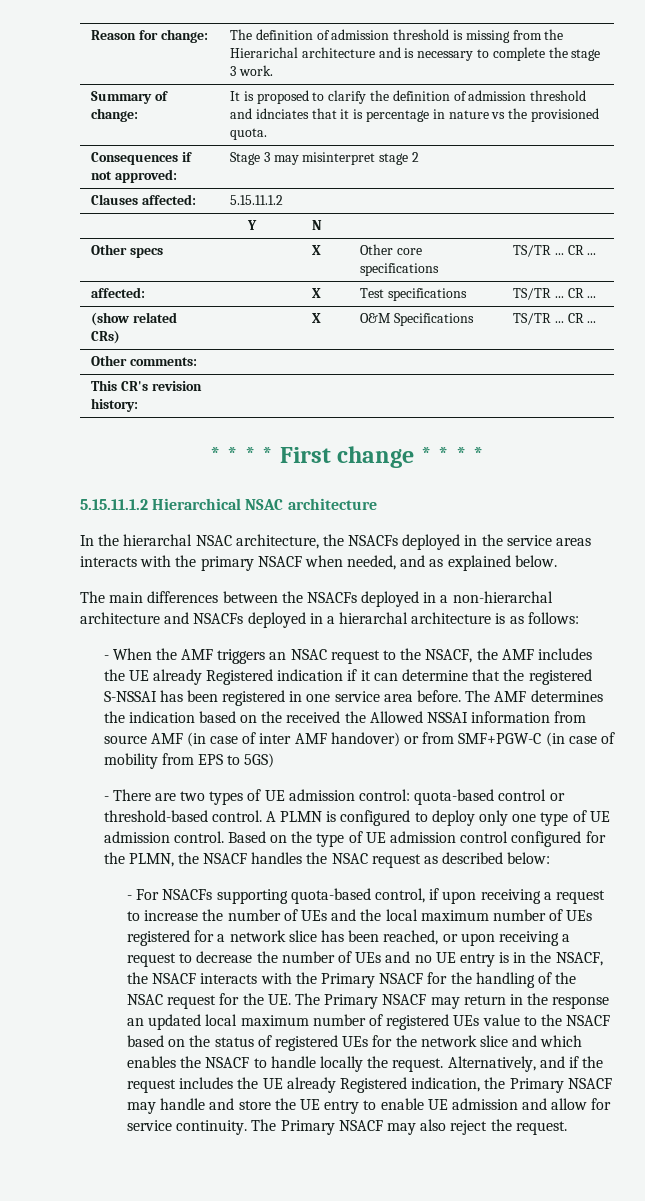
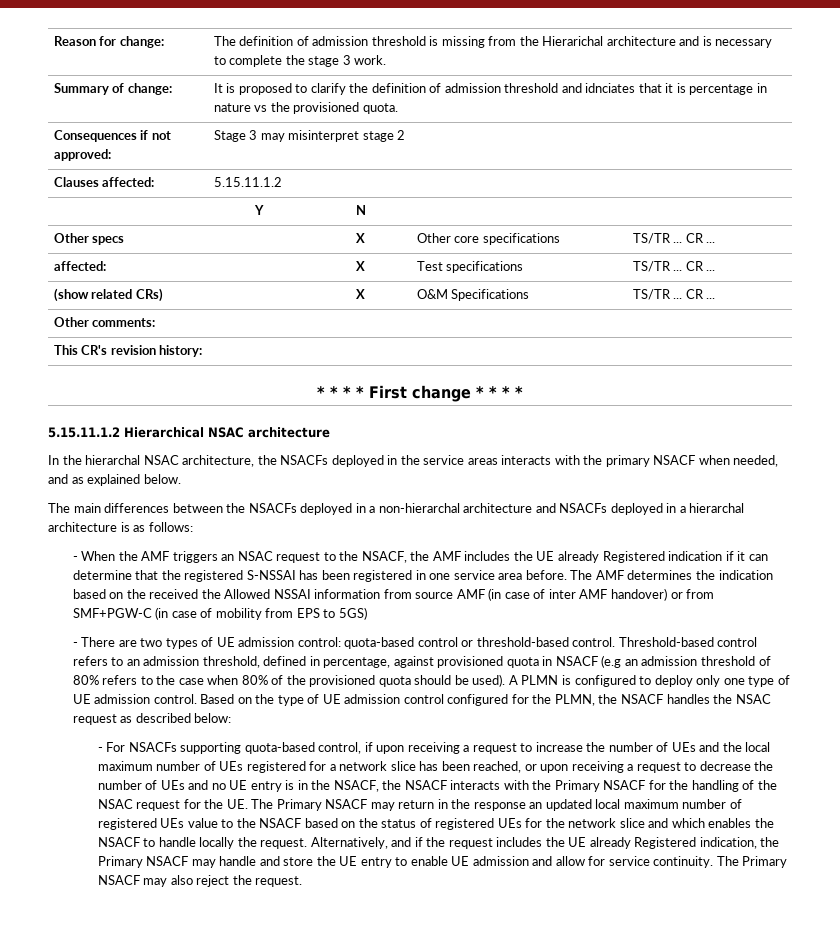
(262, 816) none -> [618,637,758,647] [72,655,771,668] [72,674,506,687] Threshold-based control refers to an admission threshold, defined in percentage, against provisioned quota in NSACF (e.g an admission threshold of 80% refers to the case when 80% of the provisioned quota should be used).

